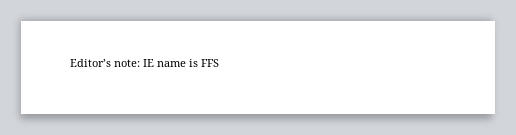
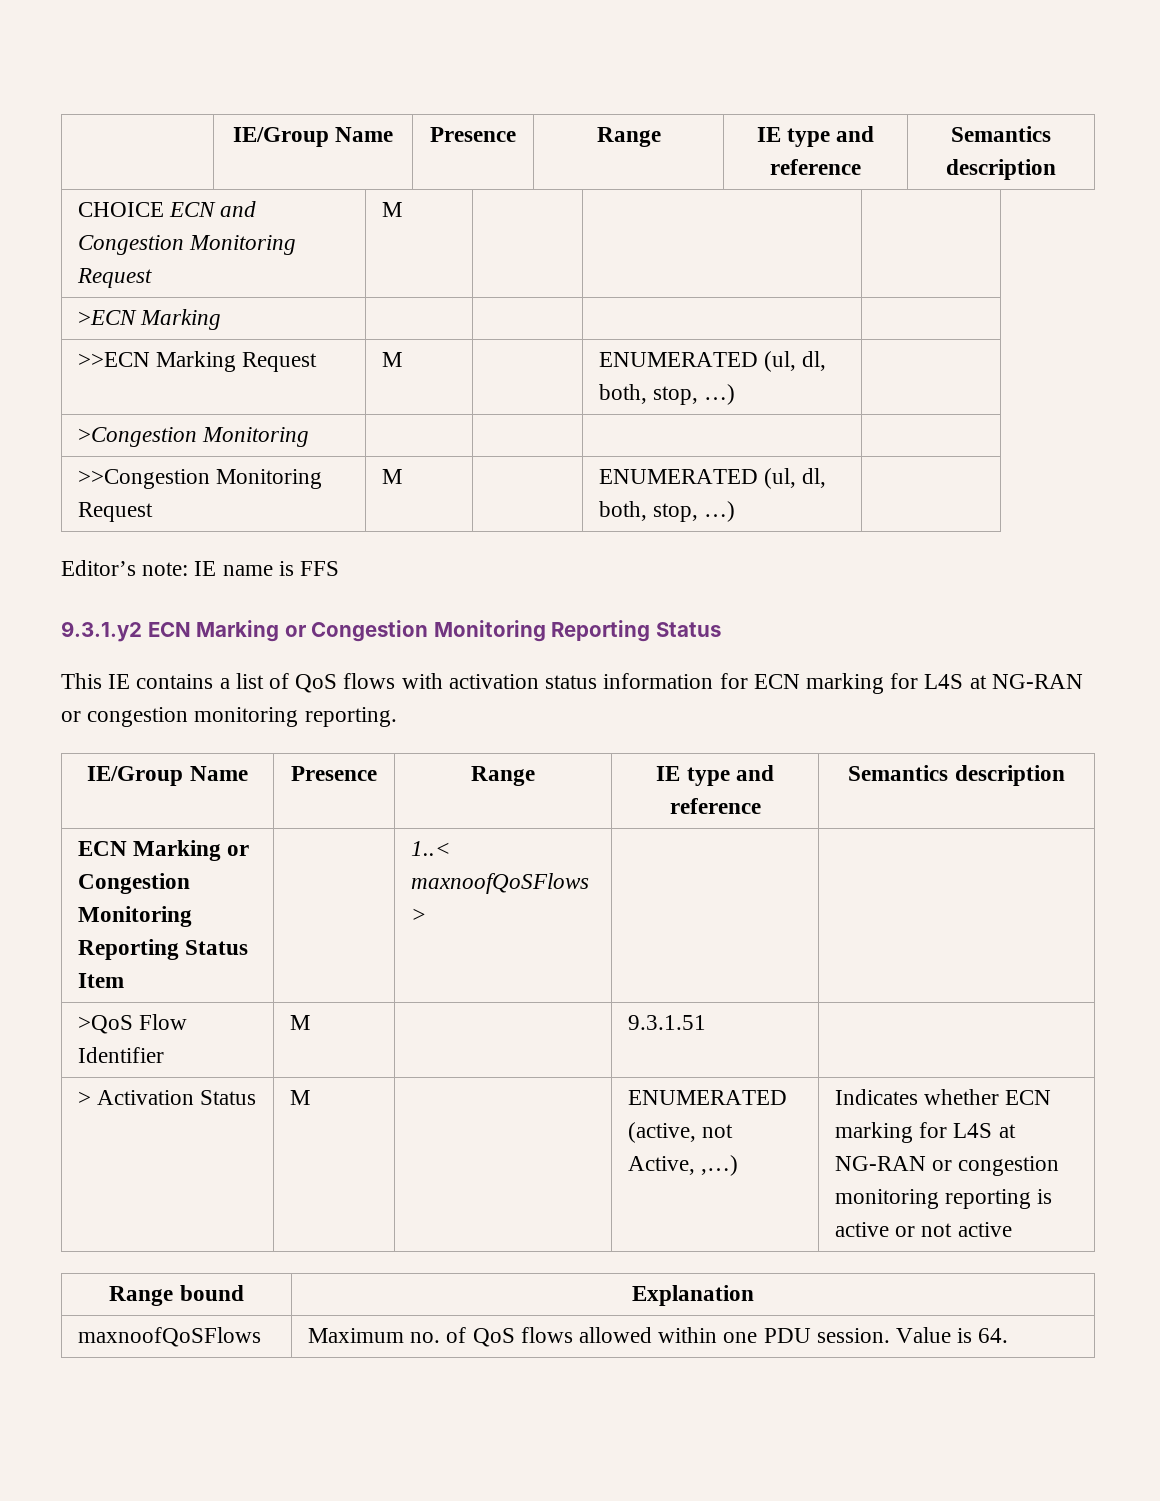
(70, 63) none -> [232,127,394,147] [430,127,516,142] [596,127,661,147] [756,126,875,147] [770,159,861,175] [951,126,1051,142] [946,159,1056,180] [77,201,257,217] [77,235,297,255] [76,268,152,288] [381,202,402,217] [77,309,222,330] [77,351,318,372] [381,352,402,367] [598,351,827,372] [598,384,736,405] [77,427,310,447] [77,469,323,489] [77,502,153,522] [381,469,402,484] [598,468,827,489] [598,501,736,522] | IE/Group Name | Presence | Range | IE type and reference | Semantics description // CHOICE ECN and Congestion Monitoring Request | M | | | // >ECN Marking | | | | // >>ECN Marking Request | M | | ENUMERATED (ul, dl, both, stop, …) | // >Congestion Monitoring | | | | // >>Congestion Monitoring Request | M | | ENUMERATED (ul, dl, both, stop, …) | //
(219, 63) none -> [61,620,721,642] [61,673,1083,694] [61,707,397,727] [87,766,248,786] [291,766,377,781] [471,766,535,786] [656,765,774,786] [669,798,761,814] [848,765,1065,786] [77,840,250,861] [77,873,190,894] [77,906,192,927] [77,939,249,960] [77,973,124,988] [410,841,451,856] [410,873,589,894] [410,908,427,922] [77,1014,188,1034] [77,1047,164,1063] [289,1015,310,1030] [627,1015,706,1030] [77,1090,257,1105] [289,1090,310,1105] [627,1090,787,1105] [627,1122,734,1143] [627,1155,739,1176] [834,1089,1052,1105] [834,1122,1016,1143] [834,1156,1060,1176] [834,1189,1053,1209] [834,1222,1012,1237] [109,1285,244,1306] [632,1285,754,1306] [77,1327,261,1347] [307,1327,1009,1347] // 9.3.1.y2 ECN Marking or Congestion Monitoring Reporting Status // This IE contains a list of QoS flows with activation status information for ECN marking for L4S at NG-RAN or congestion monitoring reporting. // IE/Group Name | Presence | Range | IE type and reference | Semantics description // ECN Marking or Congestion Monitoring Reporting Status Item | | 1..< maxnoofQoSFlows > | | // >QoS Flow Identifier | M | | 9.3.1.51 | // > Activation Status | M | | ENUMERATED (active, not Active, ,…) | Indicates whether ECN marking for L4S at NG-RAN or congestion monitoring reporting is active or not active // Range bound | Explanation // maxnoofQoSFlows | Maximum no. of QoS flows allowed within one PDU session. Value is 64.

